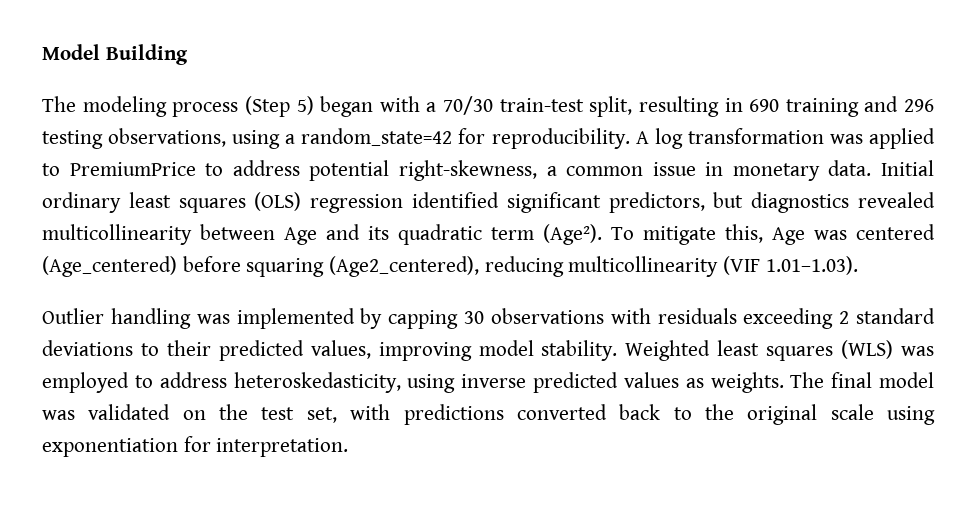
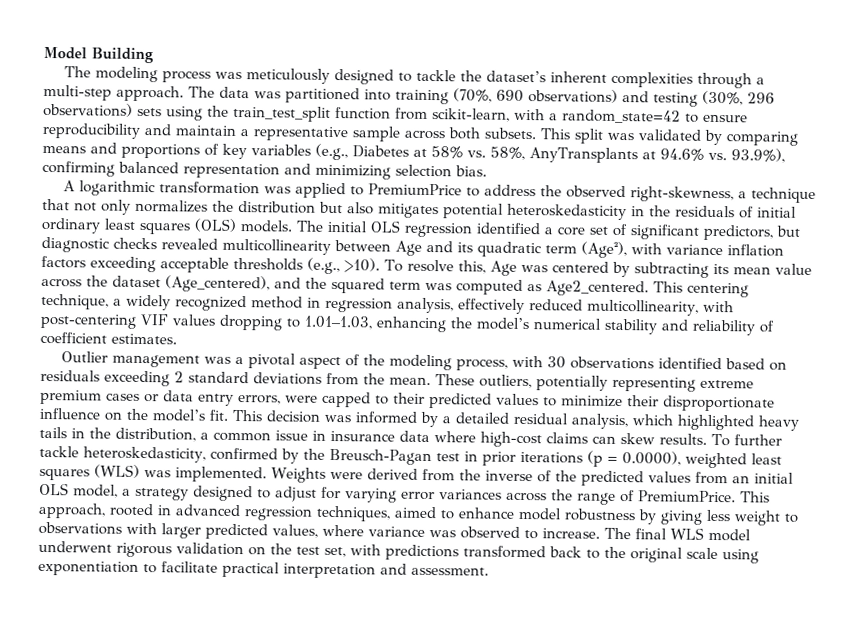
[244,96,934,117] [42,128,683,149] (Step 5) began with a 70/30 train-test split, resulting in 690 training and 296 testing observations, using a random_state=42 for reproducibility. A log -> [214,68,765,89] [43,84,775,107] [43,102,748,124] [42,122,798,146] [42,142,785,164] [42,160,487,180] [62,180,156,197] was meticulously designed to tackle the dataset’s inherent complexities through a multi-step approach. The data was partitioned into training (70%, 690 observations) and testing (30%, 296 observations) sets using the train_test_split function from scikit-learn, with a random_state=42 to ensure reproducibility and maintain a representative sample across both subsets. This split was validated by comparing means and proportions of key variables (e.g., Diabetes at 58% vs. 58%, AnyTransplants at 94.6% vs. 93.9%), confirming balanced representation and minimizing selection bias. // A logarithmic
[309,160,935,181] [42,192,499,213] potential right-skewness, a common issue in monetary data. Initial ordinary least squares (OLS) regression identified -> [539,185,816,204] [42,198,797,221] [41,217,627,238] the observed right-skewness, a technique that not only normalizes the distribution but also mitigates potential heteroskedasticity in the residuals of initial ordinary least squares (OLS) models. The initial OLS regression identified a core set of
[751,192,850,213] diagnostics -> [41,236,157,253] diagnostic checks
[543,224,935,245] [42,256,858,277] [42,308,651,329] (Age²). To mitigate this, Age was centered (Age_centered) before squaring (Age2_centered), reducing multicollinearity (VIF 1.01–1.03). // Outlier handling was implemented by capping 30 observations with -> [581,241,784,259] [41,255,812,278] [41,275,749,298] [41,293,734,316] [40,313,774,336] [40,331,177,345] [60,351,787,371] (Age²), with variance inflation factors exceeding acceptable thresholds (e.g., >10). To resolve this, Age was centered by subtracting its mean value across the dataset (Age_centered), and the squared term was computed as Age2_centered. This centering technique, a widely recognized method in regression analysis, effectively reduced multicollinearity, with post-centering VIF values dropping to 1.01–1.03, enhancing the model’s numerical stability and reliability of coefficient estimates. // Outlier management was a pivotal aspect of the modeling process, with 30 observations identified based on
[140,340,934,361] [42,372,935,393] [42,404,171,420] to their predicted values, improving model stability. Weighted least squares (WLS) was employed to address heteroskedasticity, using inverse predicted values as weights. The final model was validated -> [326,372,754,392] [40,389,775,412] [39,407,800,431] [39,426,782,448] [39,445,782,469] [39,464,794,487] [39,482,770,505] [38,502,798,526] [38,521,751,542] [38,540,244,558] from the mean. These outliers, potentially representing extreme premium cases or data entry errors, were capped to their predicted values to minimize their disproportionate influence on the model’s fit. This decision was informed by a detailed residual analysis, which highlighted heavy tails in the distribution, a common issue in insurance data where high-cost claims can skew results. To further tackle heteroskedasticity, confirmed by the Breusch-Pagan test in prior iterations (p = 0.0000), weighted least squares (WLS) was implemented. Weights were derived from the inverse of the predicted values from an initial OLS model, a strategy designed to adjust for varying error variances across the range of PremiumPrice. This approach, rooted in advanced regression techniques, aimed to enhance model robustness by giving less weight to observations with larger predicted values, where variance was observed to increase. The final WLS model underwent rigorous validation
[516,404,607,420] converted -> [463,545,546,559] transformed
[183,436,349,457] for interpretation. -> [143,561,489,579] to facilitate practical interpretation and assessment.

